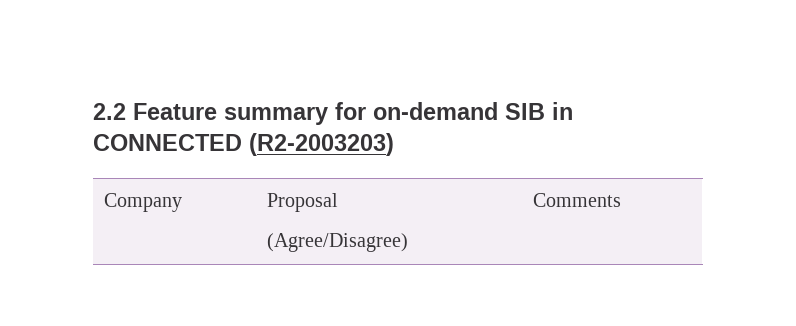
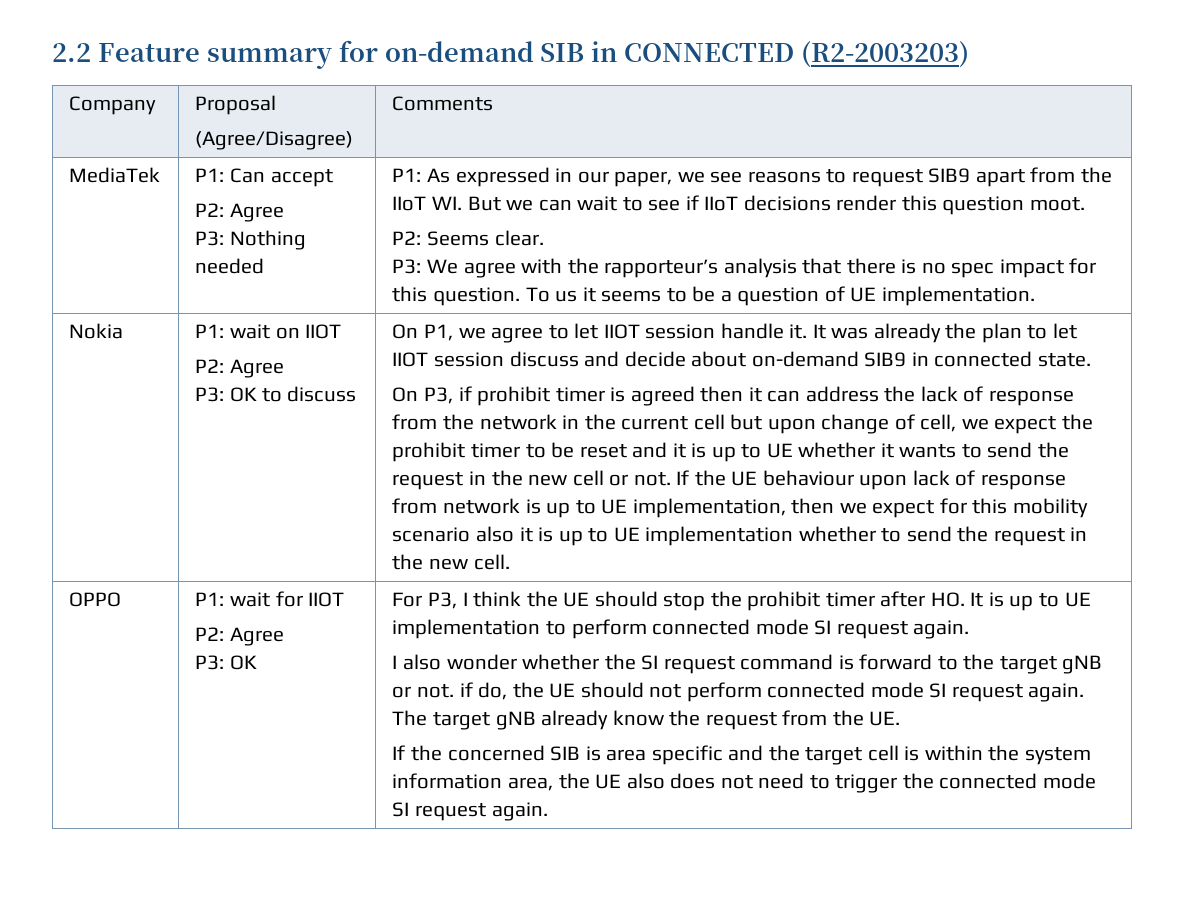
(621, 200) none -> [69,167,161,183] [195,168,333,187] [195,203,284,222] [195,230,306,250] [195,258,265,274] [392,167,1112,187] [392,195,1085,215] [392,230,544,246] [392,258,1097,278] [392,286,1035,306] [69,323,124,339] [195,324,342,339] [195,359,284,378] [195,386,357,402] [392,323,1077,343] [392,351,1091,367] [392,386,1074,406] [392,414,1093,434] [392,442,1069,462] [392,470,1066,490] [392,498,1088,518] [392,526,1088,546] [392,554,510,570] [69,592,122,607] [195,591,345,607] [195,627,284,646] [195,655,257,670] [392,591,1091,611] [392,619,970,639] [392,654,1103,674] [392,682,1085,702] [392,710,901,730] [392,745,1091,765] [392,773,1096,793] [392,802,548,821] // MediaTek | P1: Can accept // P2: Agree // P3: Nothing needed | P1: As expressed in our paper, we see reasons to request SIB9 apart from the IIoT WI. But we can wait to see if IIoT decisions render this question moot. // P2: Seems clear. // P3: We agree with the rapporteur’s analysis that there is no spec impact for this question. To us it seems to be a question of UE implementation. // Nokia | P1: wait on IIOT // P2: Agree // P3: OK to discuss | On P1, we agree to let IIOT session handle it. It was already the plan to let IIOT session discuss and decide about on-demand SIB9 in connected state. // On P3, if prohibit timer is agreed then it can address the lack of response from the network in the current cell but upon change of cell, we expect the prohibit timer to be reset and it is up to UE whether it wants to send the request in the new cell or not. If the UE behaviour upon lack of response from network is up to UE implementation, then we expect for this mobility scenario also it is up to UE implementation whether to send the request in the new cell. // OPPO | P1: wait for IIOT // P2: Agree // P3: OK | For P3, I think the UE should stop the prohibit timer after HO. It is up to UE implementation to perform connected mode SI request again. // I also wonder whether the SI request command is forward to the target gNB or not. if do, the UE should not perform connected mode SI request again. The target gNB already know the request from the UE. // If the concerned SIB is area specific and the target cell is within the system information area, the UE also does not need to trigger the connected mode SI request again.

